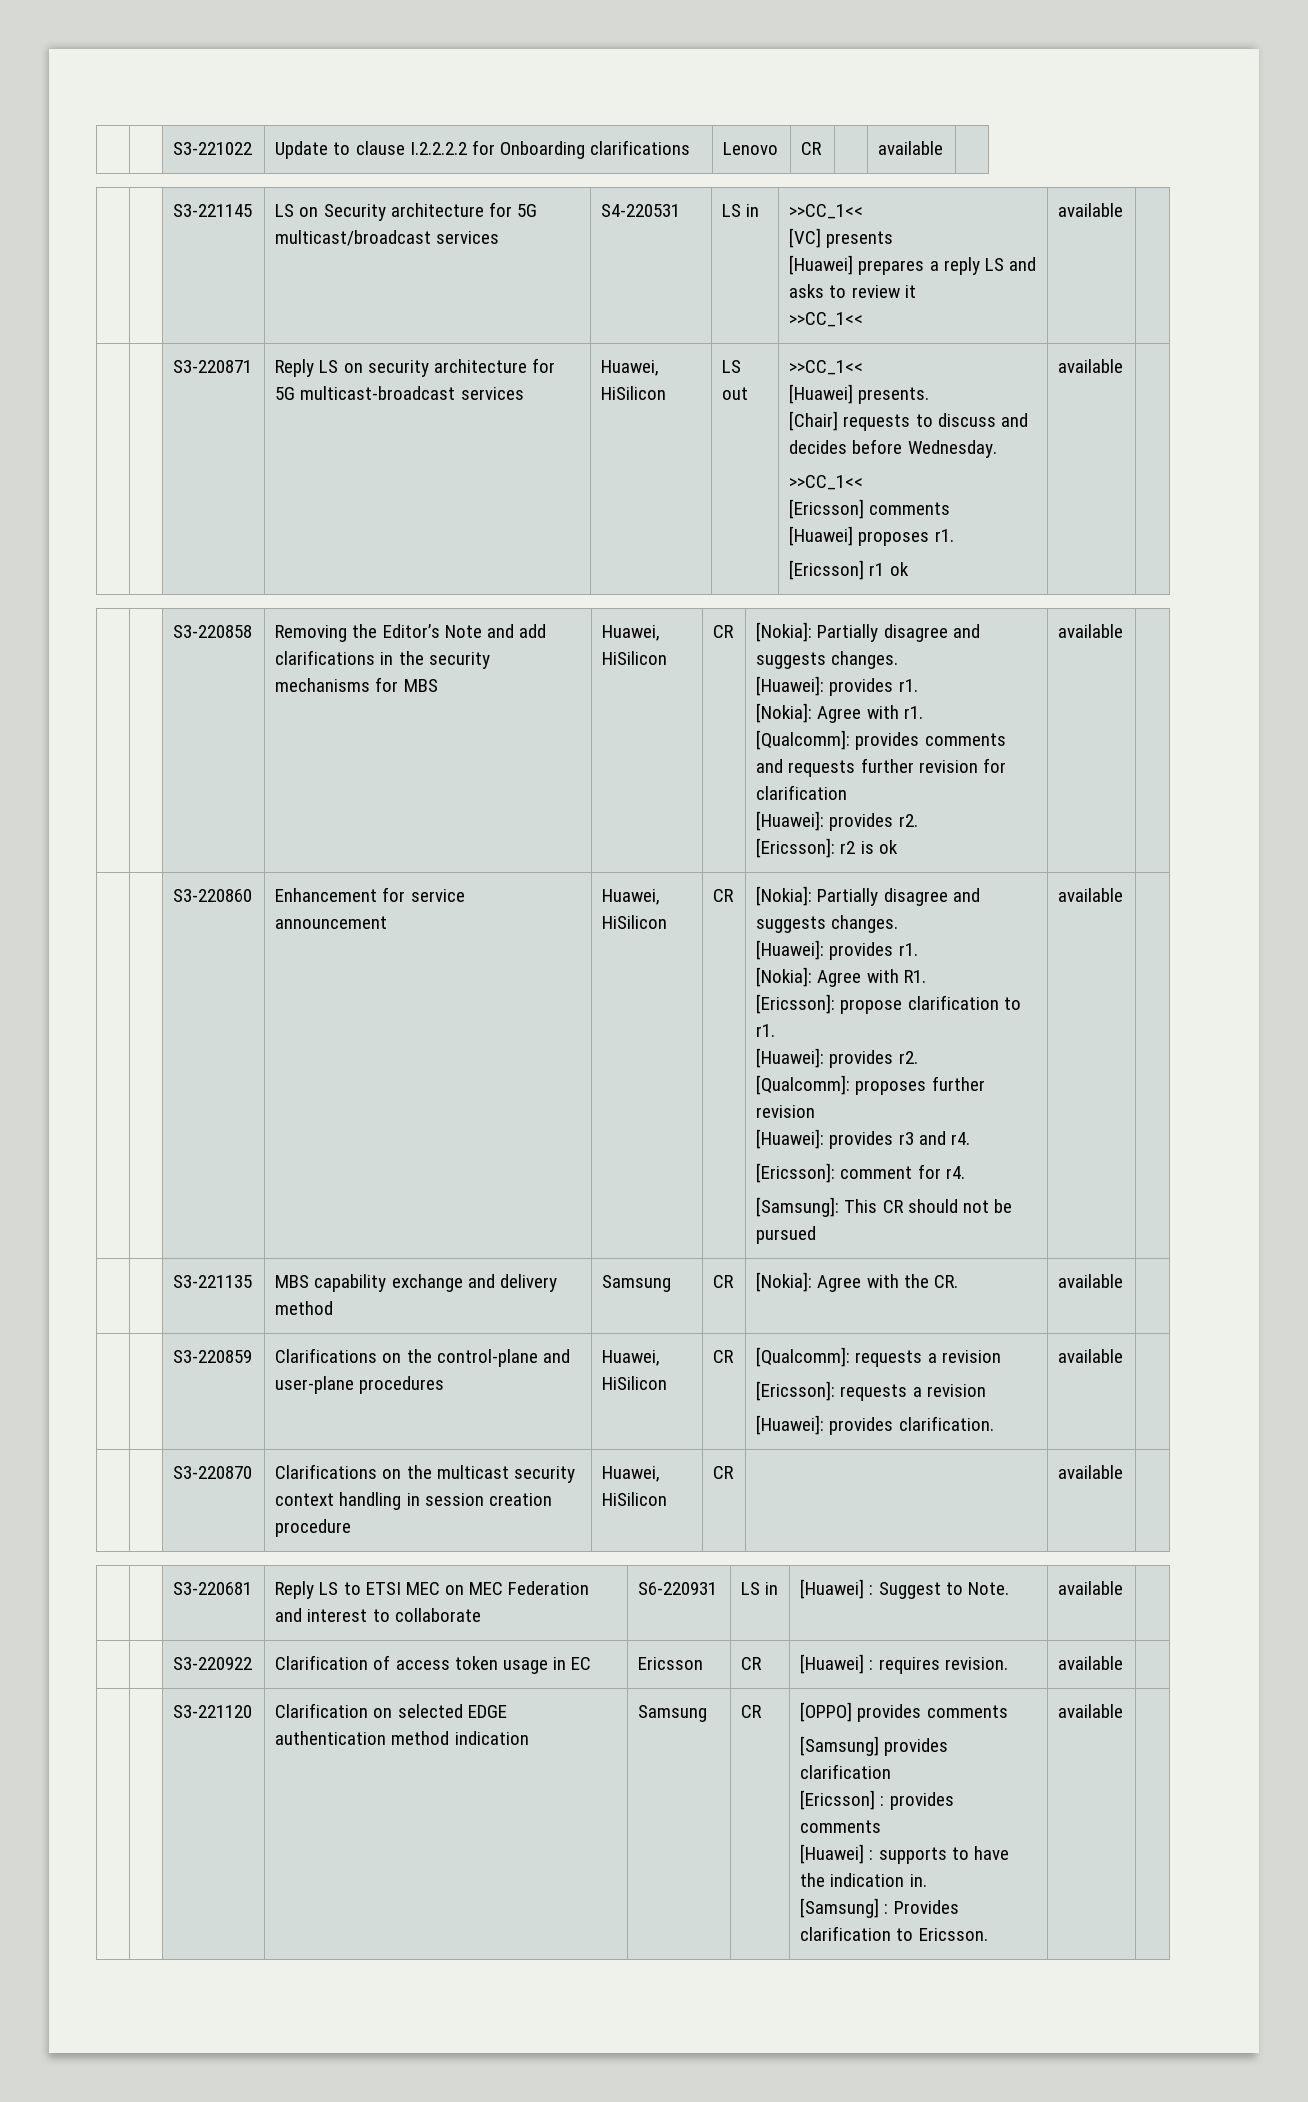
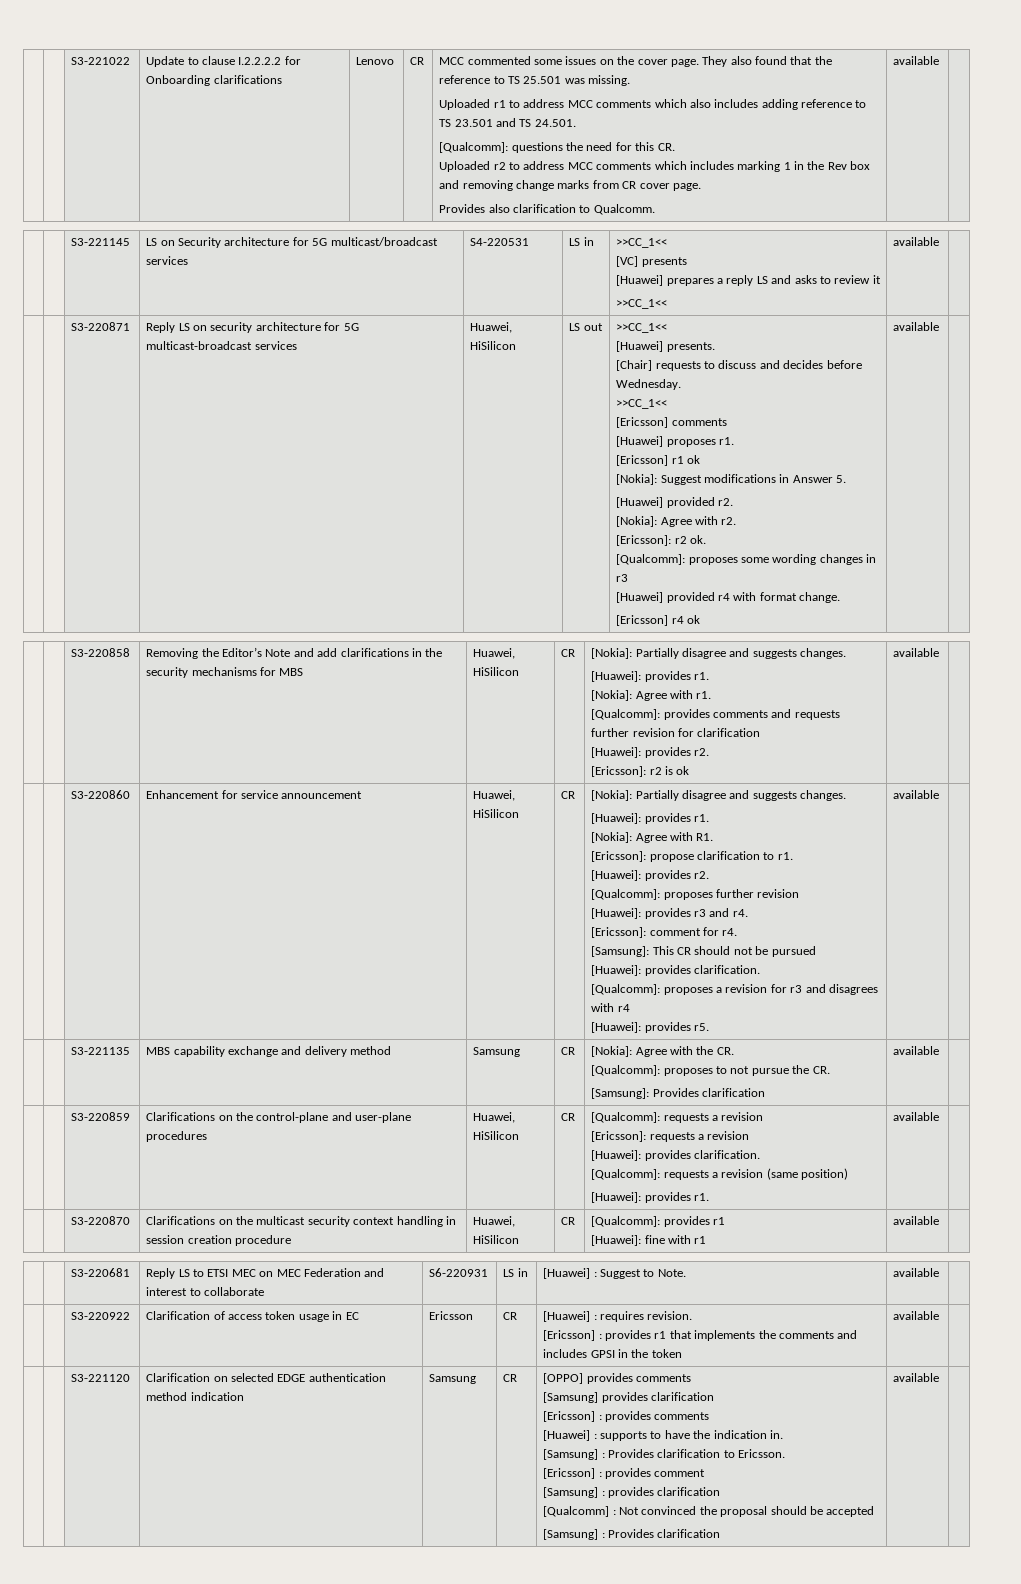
(823, 148) none -> [439,56,832,67] [439,75,631,86] [439,99,867,110] [439,118,576,127] [439,142,675,153] [439,161,871,172] [439,180,701,191] [439,204,655,215] MCC commented some issues on the cover page. They also found that the reference to TS 25.501 was missing. // Uploaded r1 to address MCC comments which also includes adding reference to TS 23.501 and TS 24.501. // [Qualcomm]: questions the need for this CR. // Uploaded r2 to address MCC comments which includes marking 1 in the Rev box and removing change marks from CR cover page. // Provides also clarification to Qualcomm.
(909, 569) none -> [616,474,847,485] [616,497,734,508] [616,516,737,527] [616,535,707,546] [616,554,877,565] [616,574,629,582] [616,592,841,603] [616,615,701,626] // [Nokia]: Suggest modifications in Answer 5. // [Huawei] provided r2. // [Nokia]: Agree with r2. // [Ericsson]: r2 ok. // [Qualcomm]: proposes some wording changes in r3 // [Huawei] provided r4 with format change. // [Ericsson] r4 ok
(817, 1235) none -> [591,965,761,976] [591,984,878,995] [591,1003,630,1012] [591,1022,710,1033] // [Huawei]: provides clarification. // [Qualcomm]: proposes a revision for r3 and disagrees with r4 // [Huawei]: provides r5.
(958, 1281) none -> [591,1065,830,1076] [591,1088,766,1099] // [Qualcomm]: proposes to not pursue the CR. // [Samsung]: Provides clarification
(994, 1423) none -> [591,1168,849,1180] [591,1192,710,1203] // [Qualcomm]: requests a revision (same position) // [Huawei]: provides r1.
(735, 1472) none -> [591,1216,726,1227] [591,1235,707,1246] [Qualcomm]: provides r1 // [Huawei]: fine with r1
(1008, 1663) none -> [543,1330,858,1341] [543,1349,682,1358] // [Ericsson] : provides r1 that implements the comments and includes GPSI in the token
(988, 1934) none -> [543,1468,706,1479] [543,1487,721,1498] [543,1506,875,1517] [543,1529,721,1540] // [Ericsson] : provides comment // [Samsung] : provides clarification // [Qualcomm] : Not convinced the proposal should be accepted // [Samsung] : Provides clarification

